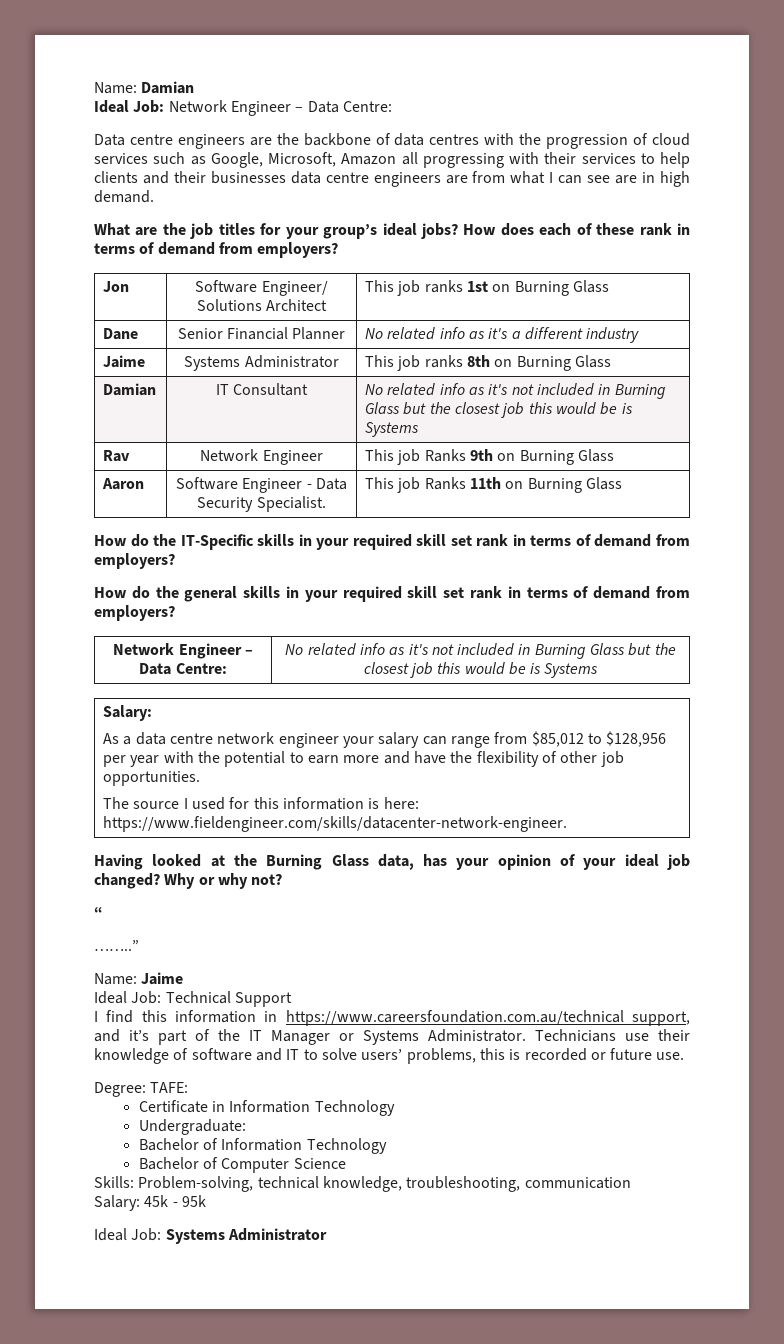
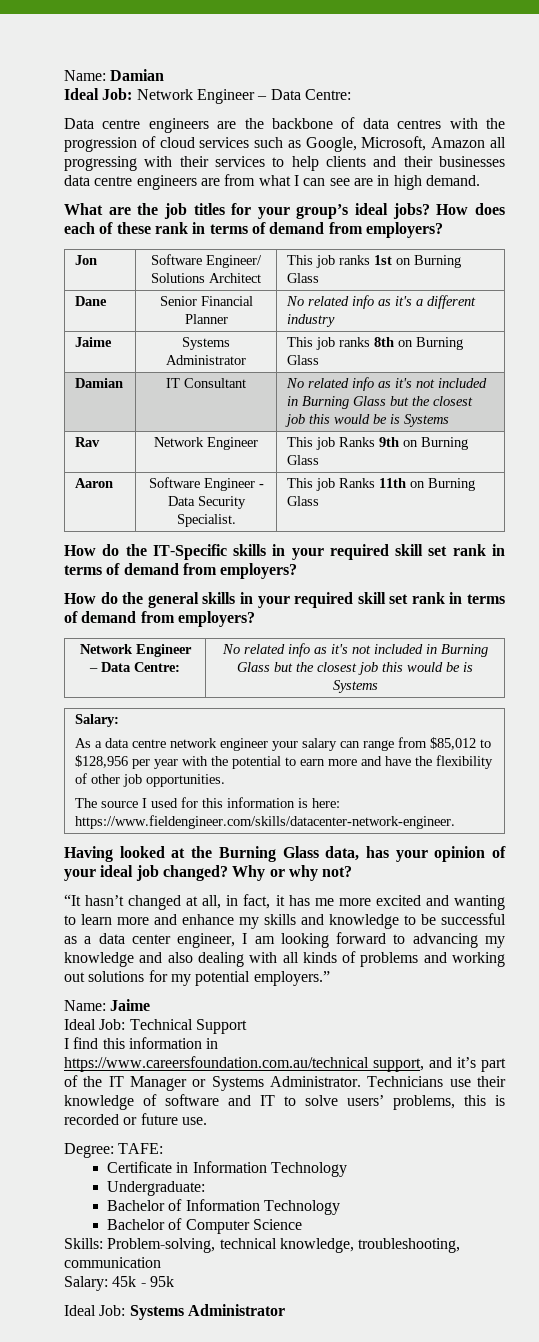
[94,906,103,918] [94,940,139,951] “ // ……..” -> [64,894,505,910] [64,913,506,929] [64,932,505,948] [64,951,506,967] [64,970,330,986] “It hasn’t changed at all, in fact, it has me more excited and wanting to learn more and enhance my skills and knowledge to be successful as a data center engineer, I am looking forward to advancing my knowledge and also dealing with all kinds of problems and working out solutions for my potential employers.”

